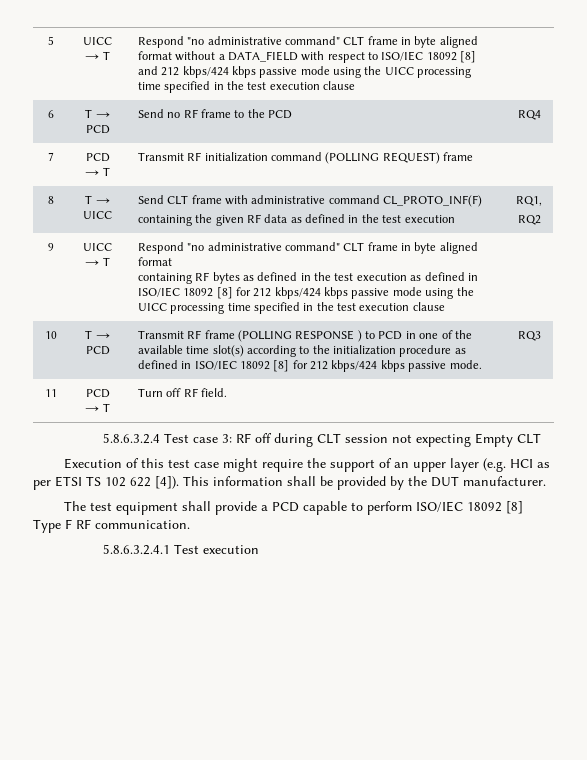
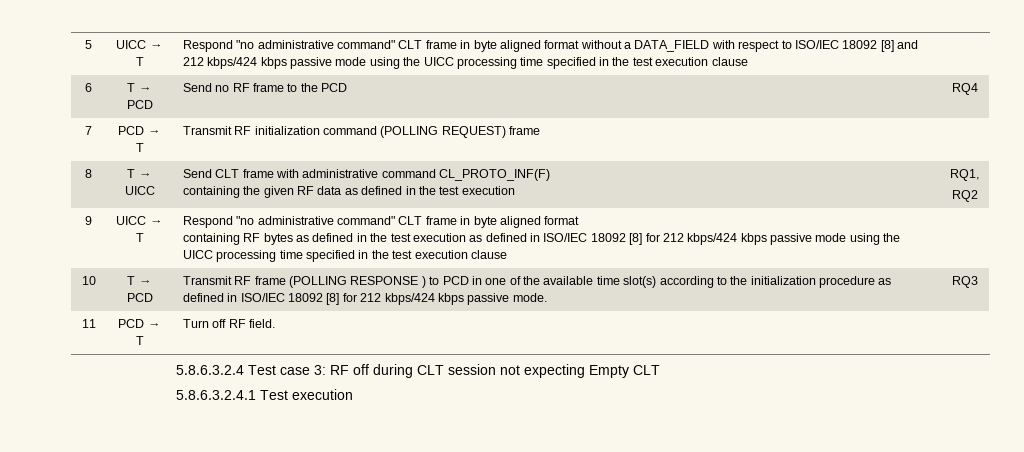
[63,458,550,472] [33,476,546,490] [63,501,523,515] [33,519,190,533] // Execution of this test case might require the support of an upper layer (e.g. HCI as per ETSI TS 102 622 [4]). This information shall be provided by the DUT manufacturer. // The test equipment shall provide a PCD capable to perform ISO/IEC 18092 [8] Type F RF communication. -> (661, 370) none

